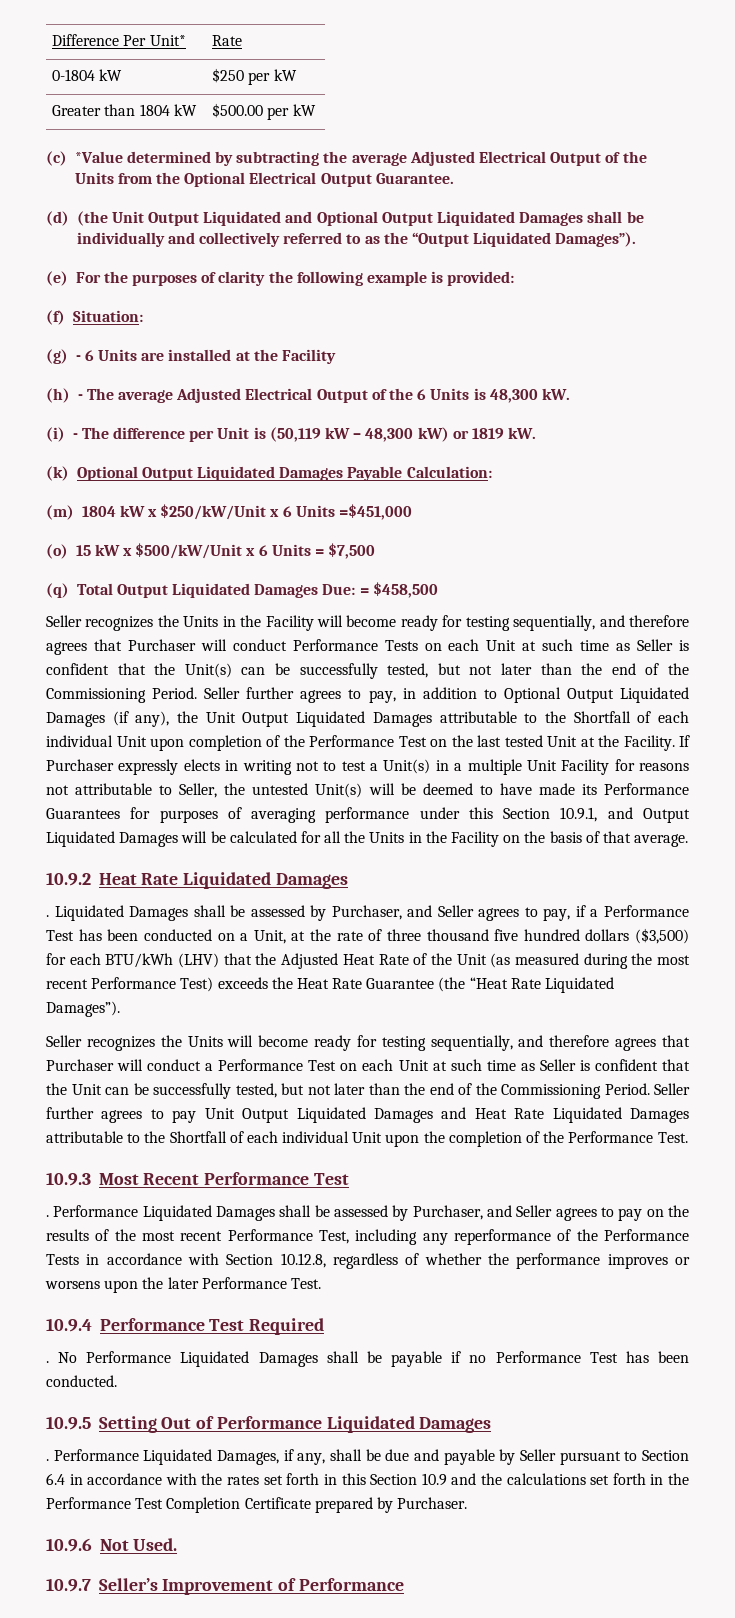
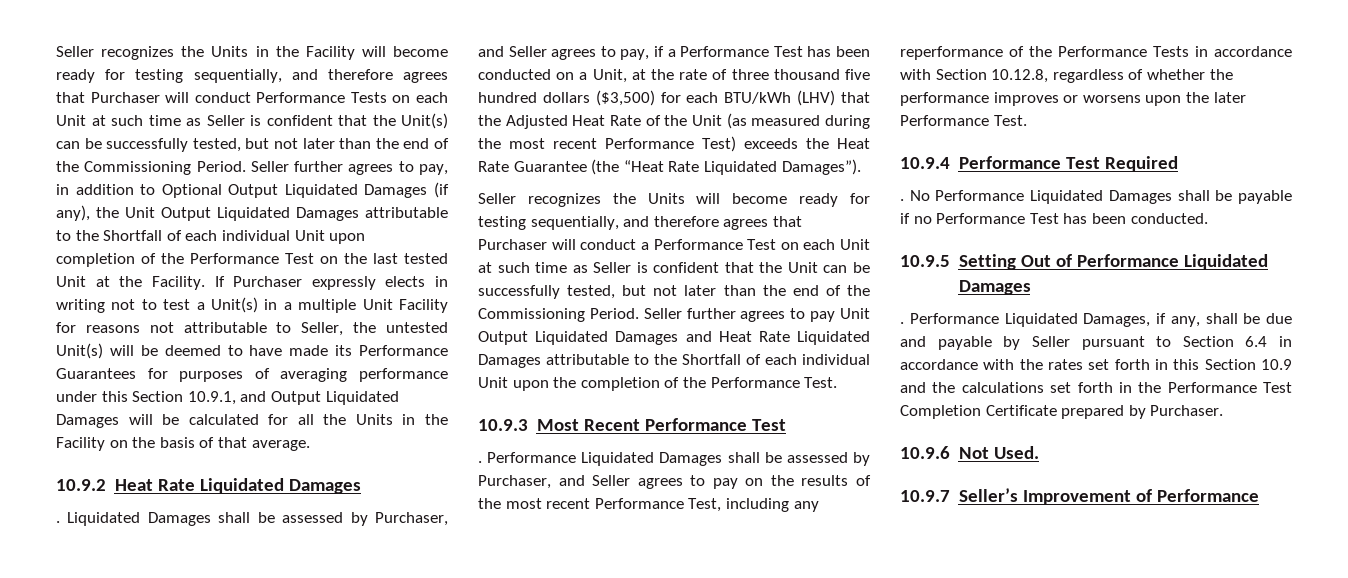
[52,34,186,46] [212,35,243,46] [52,69,123,81] [212,68,297,85] [52,104,197,116] [212,103,316,120] [46,151,647,166] [74,172,454,187] [46,211,644,226] [76,232,637,247] [46,271,515,286] [46,310,143,325] [46,349,337,364] [46,388,570,403] [46,427,537,442] [46,466,492,481] [46,504,413,520] [46,543,376,559] [46,582,438,598] Difference Per Unit* | Rate // 0-1804 kW | $250 per kW // Greater than 1804 kW | $500.00 per kW // (c) *Value determined by subtracting the average Adjusted Electrical Output of the Units from the Optional Electrical Output Guarantee. // (d) (the Unit Output Liquidated and Optional Output Liquidated Damages shall be individually and collectively referred to as the “Output Liquidated Damages”). // (e) For the purposes of clarity the following example is provided: // (f) Situation: // (g) - 6 Units are installed at the Facility // (h) - The average Adjusted Electrical Output of the 6 Units is 48,300 kW. // (i) - The difference per Unit is (50,119 kW – 48,300 kW) or 1819 kW. // (k) Optional Output Liquidated Damages Payable Calculation: // (m) 1804 kW x $250/kW/Unit x 6 Units =$451,000 // (o) 15 kW x $500/kW/Unit x 6 Units = $7,500 // (q) Total Output Liquidated Damages Due: = $458,500 // -> (56, 51) none

